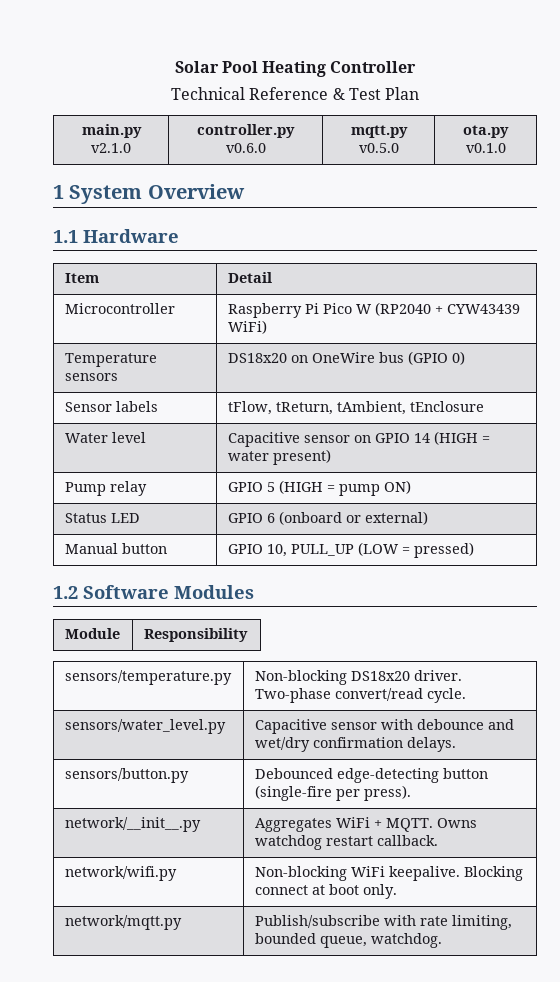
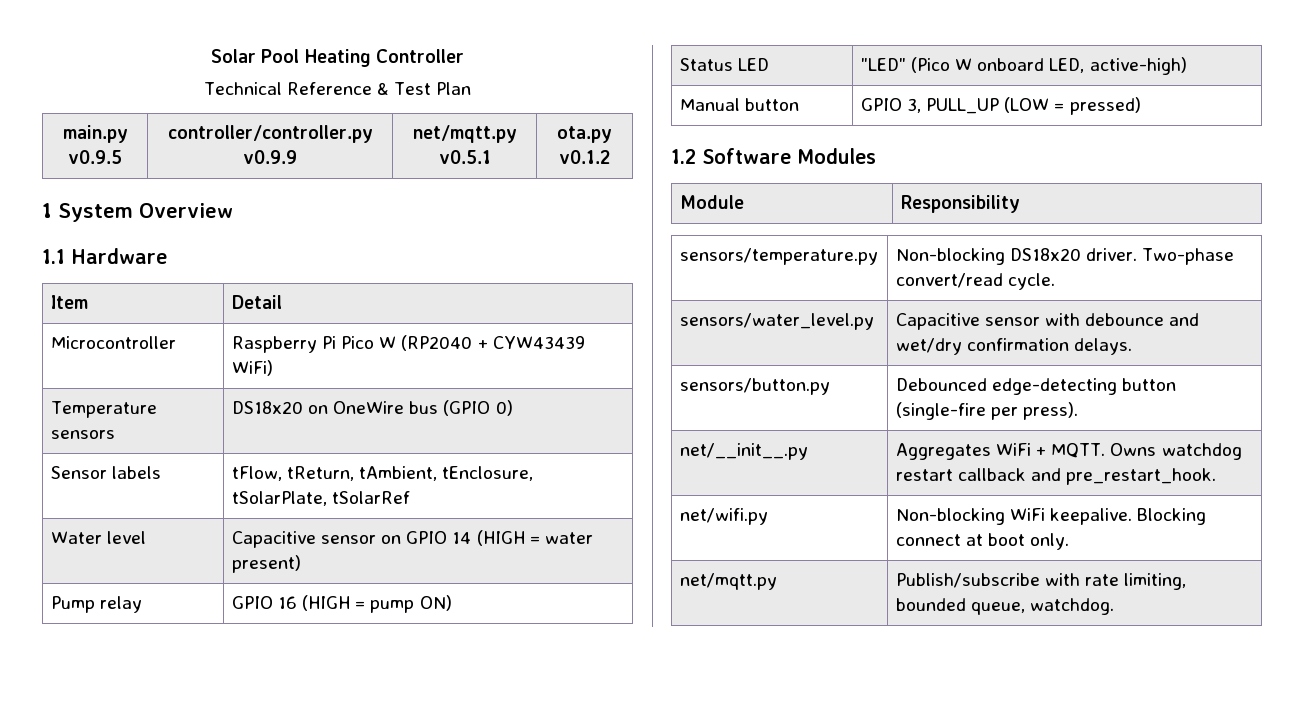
[91,143,131,153] [197,124,295,138] [225,143,266,153] [350,125,408,138] [358,143,399,153] v2.1.0 | controller.py v0.6.0 | mqtt.py v0.5.0 -> [68,150,122,164] [167,125,373,143] [243,150,297,164] [412,125,517,143] [438,150,491,164] v0.9.5 | controller/controller.py v0.9.9 | net/mqtt.py v0.5.1
[465,143,506,153] v0.1.0 -> [559,150,610,164] v0.1.2
[409,401,484,412] tEnclosure -> [442,466,534,481] [231,491,411,506] tEnclosure, tSolarPlate, tSolarRef
[266,482,275,492] 5 -> [278,596,298,609] 16
[227,511,428,525] GPIO 6 (onboard or external) -> [860,57,1187,75] "LED" (Pico W onboard LED, active-high)
[266,544,287,557] 10, -> [907,98,922,113] 3,
[64,817,201,832] network/__init__.py -> [679,443,808,460] net/__init__.py
[376,835,438,846] [64,866,177,881] callback. // network/wifi.py -> [958,468,1217,485] [679,508,768,525] callback and pre_restart_hook. // net/wifi.py
[64,915,182,930] network/mqtt.py -> [679,573,777,590] net/mqtt.py

